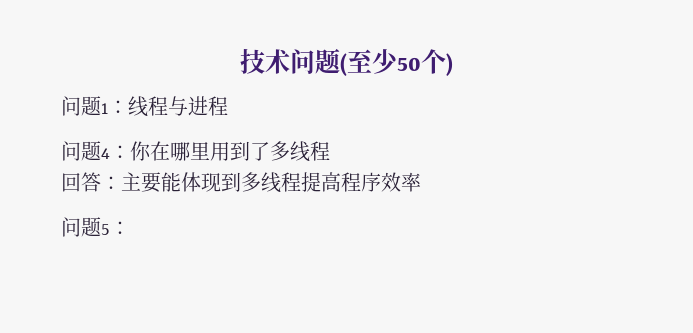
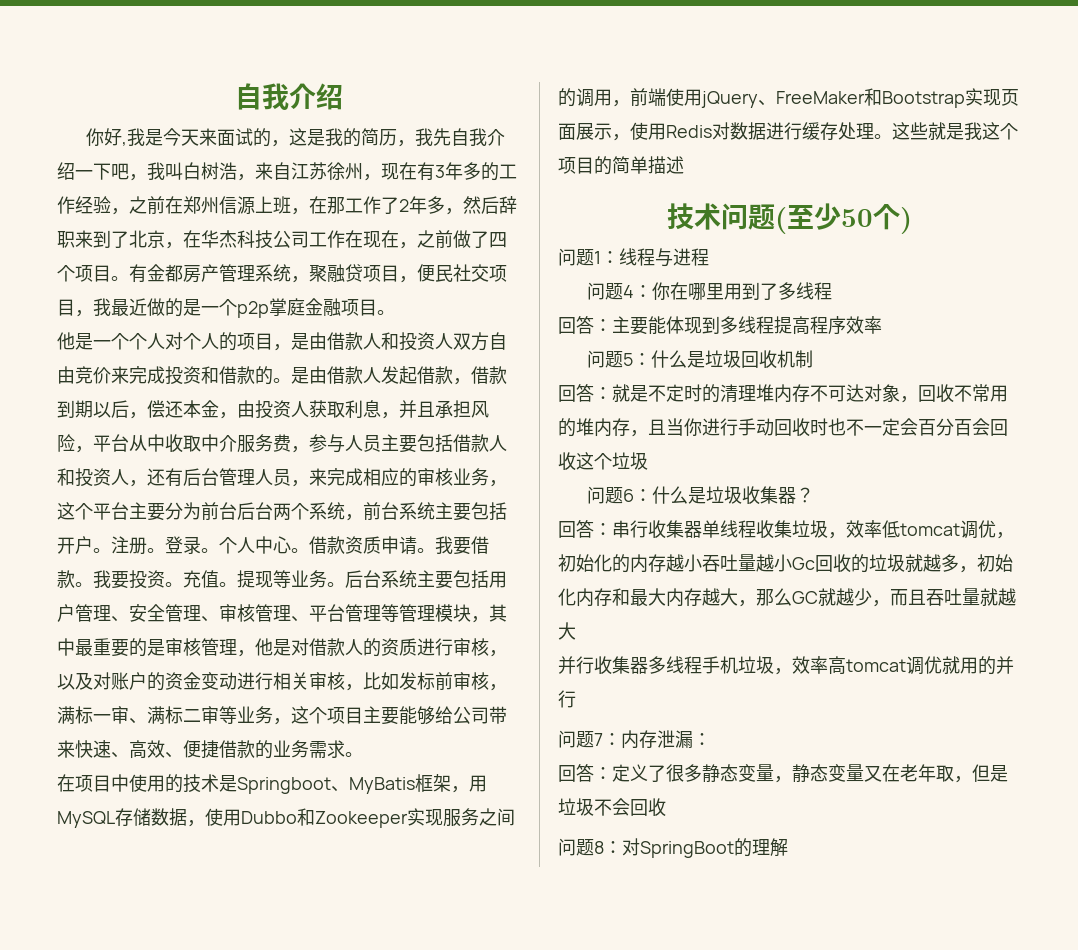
(240, 61) none -> [234,83,343,110] [85,128,505,147] [57,162,517,181] [57,196,517,215] [57,230,507,249] [57,264,507,283] [57,298,395,318] [57,332,507,351] [57,366,507,385] [57,400,489,419] [57,434,507,453] [57,468,507,487] [57,502,507,521] [57,536,489,555] [57,570,507,589] [57,604,507,623] [57,638,507,657] [57,672,507,691] [57,706,507,725] [57,740,363,759] [57,774,487,794] [57,808,515,828] [558,88,1019,108] [558,122,1018,141] [558,156,684,175] 自我介绍 // 你好,我是今天来面试的，这是我的简历，我先自我介绍一下吧，我叫白树浩，来自江苏徐州，现在有3年多的工作经验，之前在郑州信源上班，在那工作了2年多，然后辞职来到了北京，在华杰科技公司工作在现在，之前做了四个项目。有金都房产管理系统，聚融贷项目，便民社交项目，我最近做的是一个p2p掌庭金融项目。 // 他是一个个人对个人的项目，是由借款人和投资人双方自由竞价来完成投资和借款的。是由借款人发起借款，借款到期以后，偿还本金，由投资人获取利息，并且承担风险，平台从中收取中介服务费，参与人员主要包括借款人和投资人，还有后台管理人员，来完成相应的审核业务，这个平台主要分为前台后台两个系统，前台系统主要包括开户。注册。登录。个人中心。借款资质申请。我要借款。我要投资。充值。提现等业务。后台系统主要包括用户管理、安全管理、审核管理、平台管理等管理模块，其中最重要的是审核管理，他是对借款人的资质进行审核，以及对账户的资金变动进行相关审核，比如发标前审核，满标一审、满标二审等业务，这个项目主要能够给公司带来快速、高效、便捷借款的业务需求。 // 在项目中使用的技术是Springboot、MyBatis框架，用MySQL存储数据，使用Dubbo和Zookeeper实现服务之间的调用，前端使用jQuery、FreeMaker和Bootstrap实现页面展示，使用Redis对数据进行缓存处理。这些就是我这个项目的简单描述 //
(130, 228) none -> [650,350,813,369] [558,384,1008,403] [558,418,1008,437] [558,452,648,471] [586,486,814,505] [558,520,1014,539] [558,554,1013,573] [558,588,1016,607] [558,622,576,640] [558,656,1014,675] [558,690,576,708] [558,730,711,749] [558,764,1008,783] [558,798,666,817] [558,838,788,858] 什么是垃圾回收机制 // 回答：就是不定时的清理堆内存不可达对象，回收不常用的堆内存，且当你进行手动回收时也不一定会百分百会回收这个垃圾 // 问题6：什么是垃圾收集器？ // 回答：串行收集器单线程收集垃圾，效率低tomcat调优，初始化的内存越小吞吐量越小Gc回收的垃圾就越多，初始化内存和最大内存越大，那么GC就越少，而且吞吐量就越大 // 并行收集器多线程手机垃圾，效率高tomcat调优就用的并行 // 问题7：内存泄漏： // 回答：定义了很多静态变量，静态变量又在老年取，但是垃圾不会回收 // 问题8：对SpringBoot的理解

